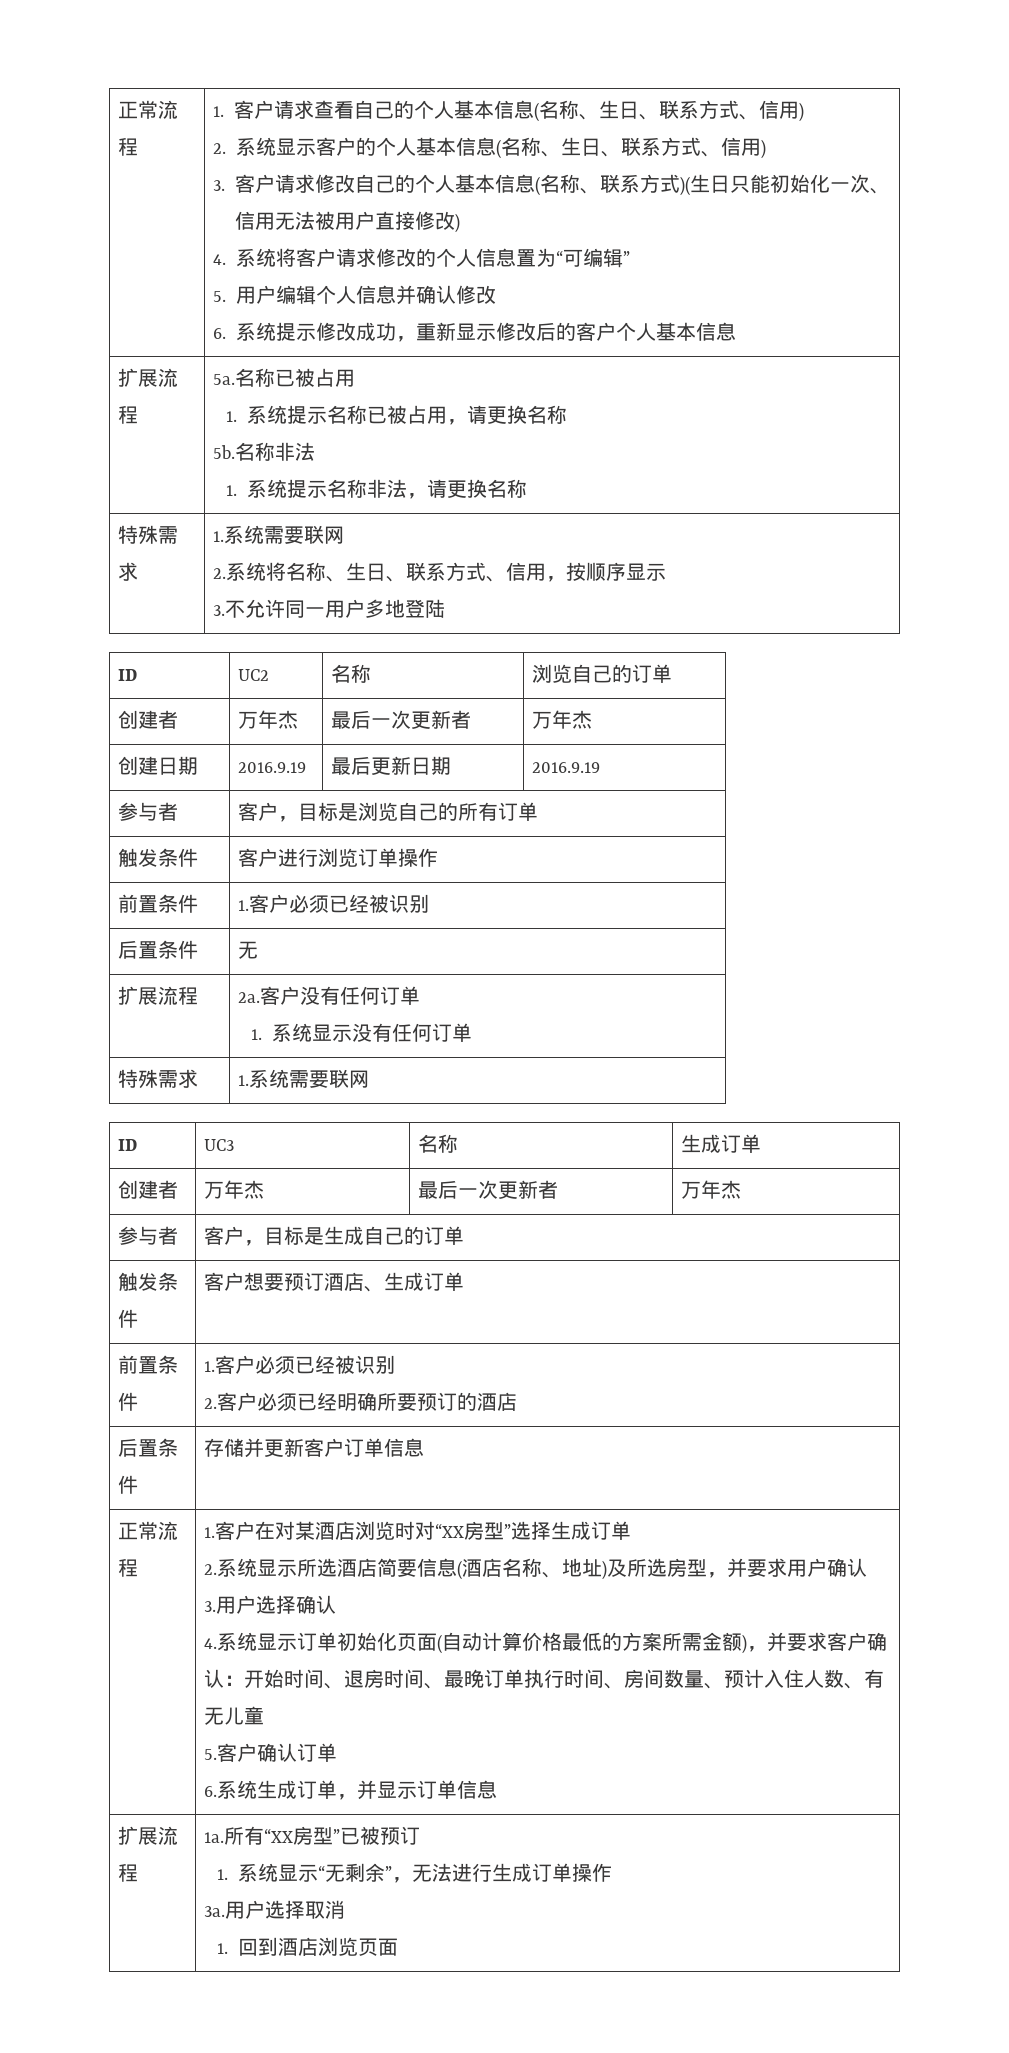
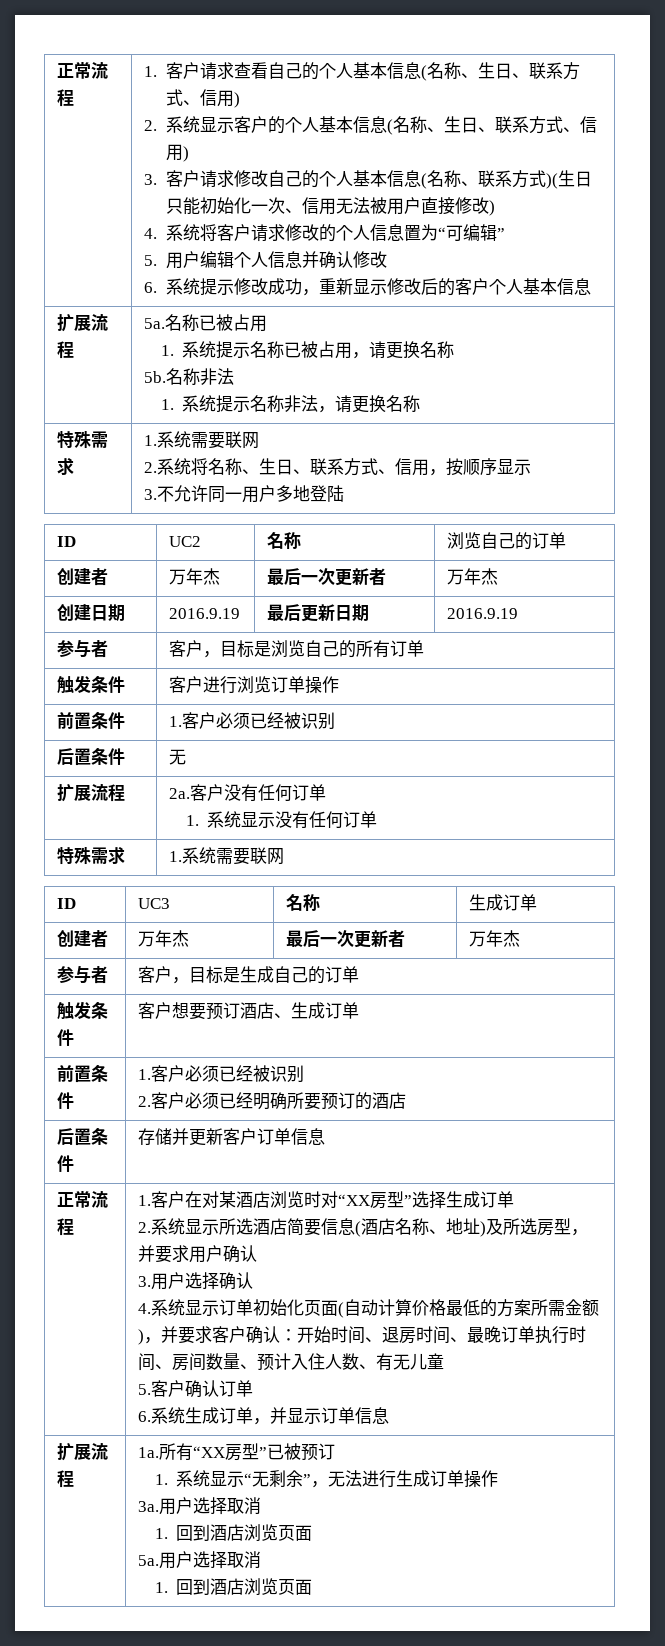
(399, 1947) none -> [138,1551,262,1569] [154,1578,313,1595] // 5a.用户选择取消 // 1.回到酒店浏览页面

